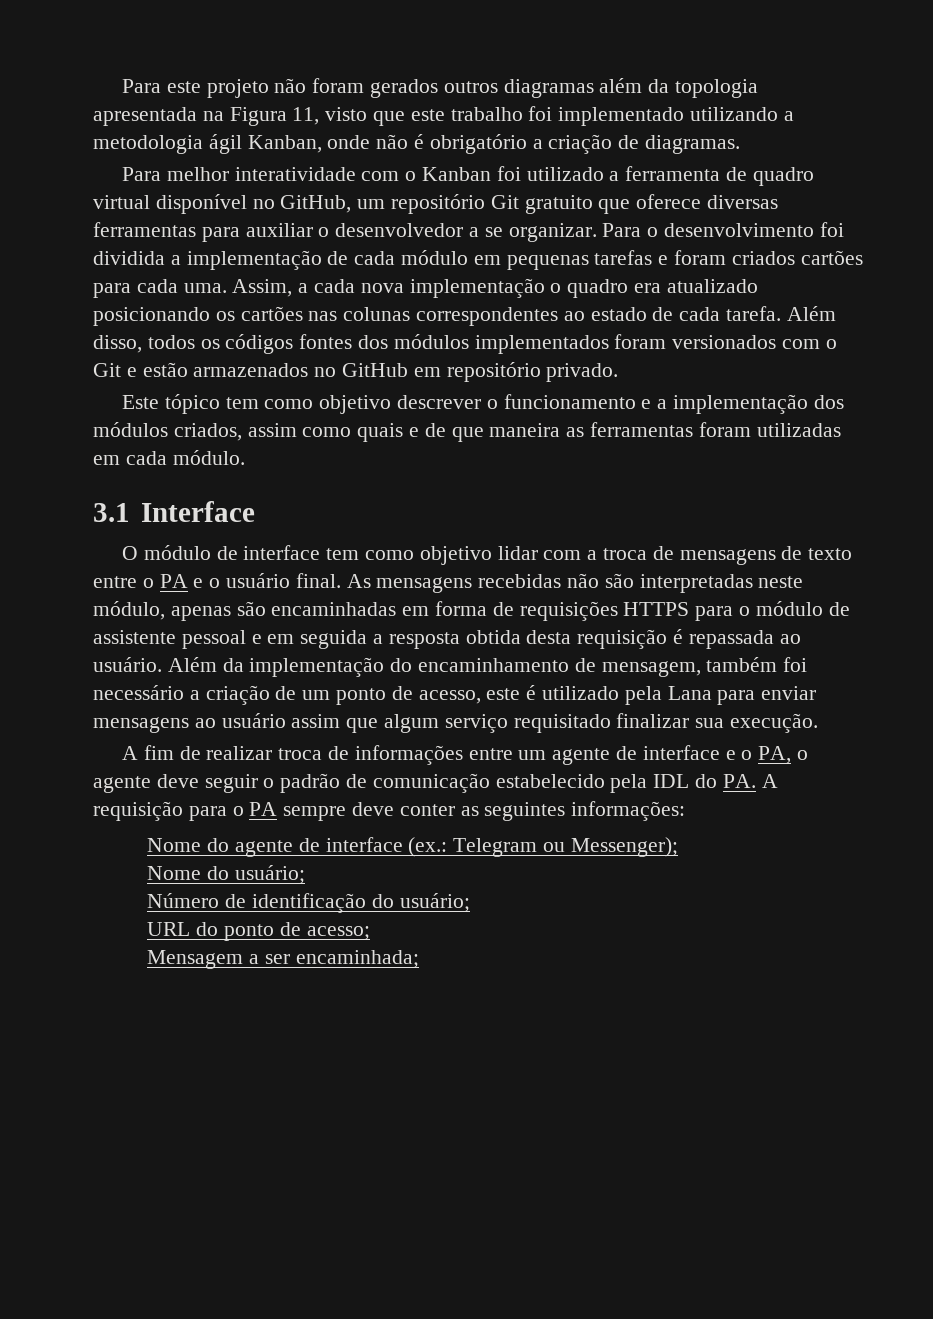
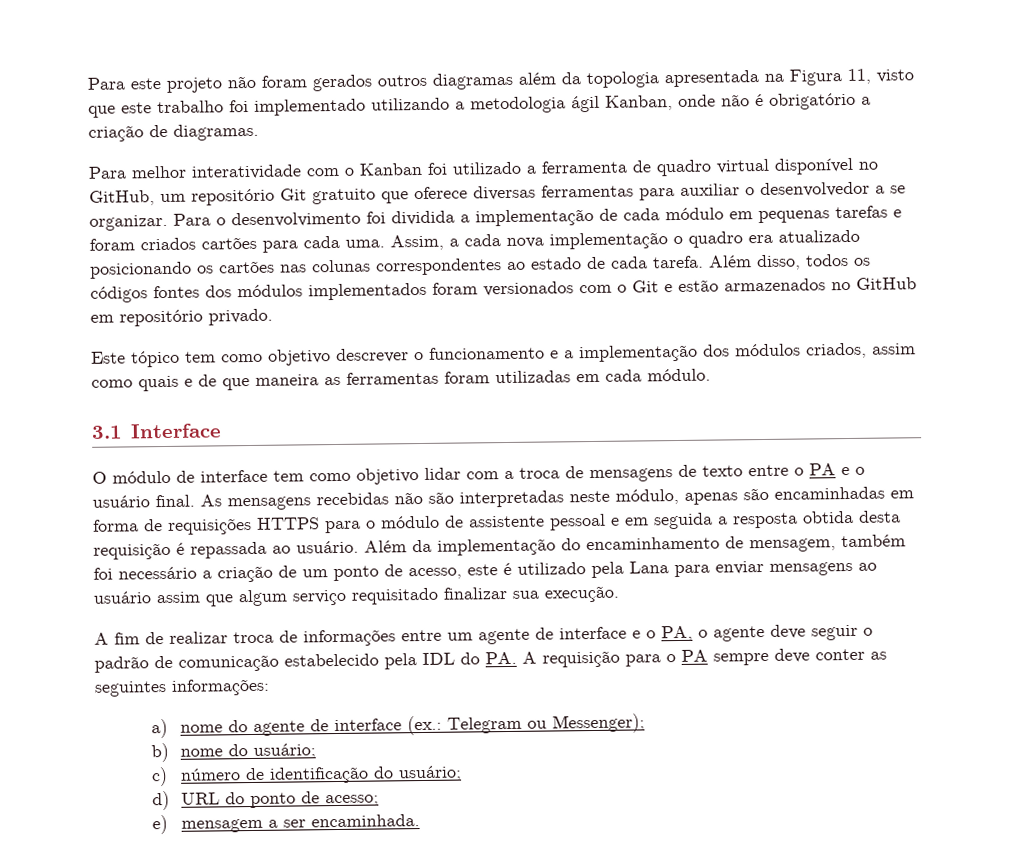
[147,838,202,852] Nome -> [151,718,223,739] a) nome
[147,865,305,884] [147,893,220,908] Nome do usuário; // Número -> [151,742,316,763] [151,766,241,787] b) nome do usuário; // c) número
(470, 902) none -> [152,790,171,811] d)
[147,950,244,969] Mensagem -> [152,814,263,835] e) mensagem
[295,950,419,968] encaminhada; -> [310,814,420,828] encaminhada.

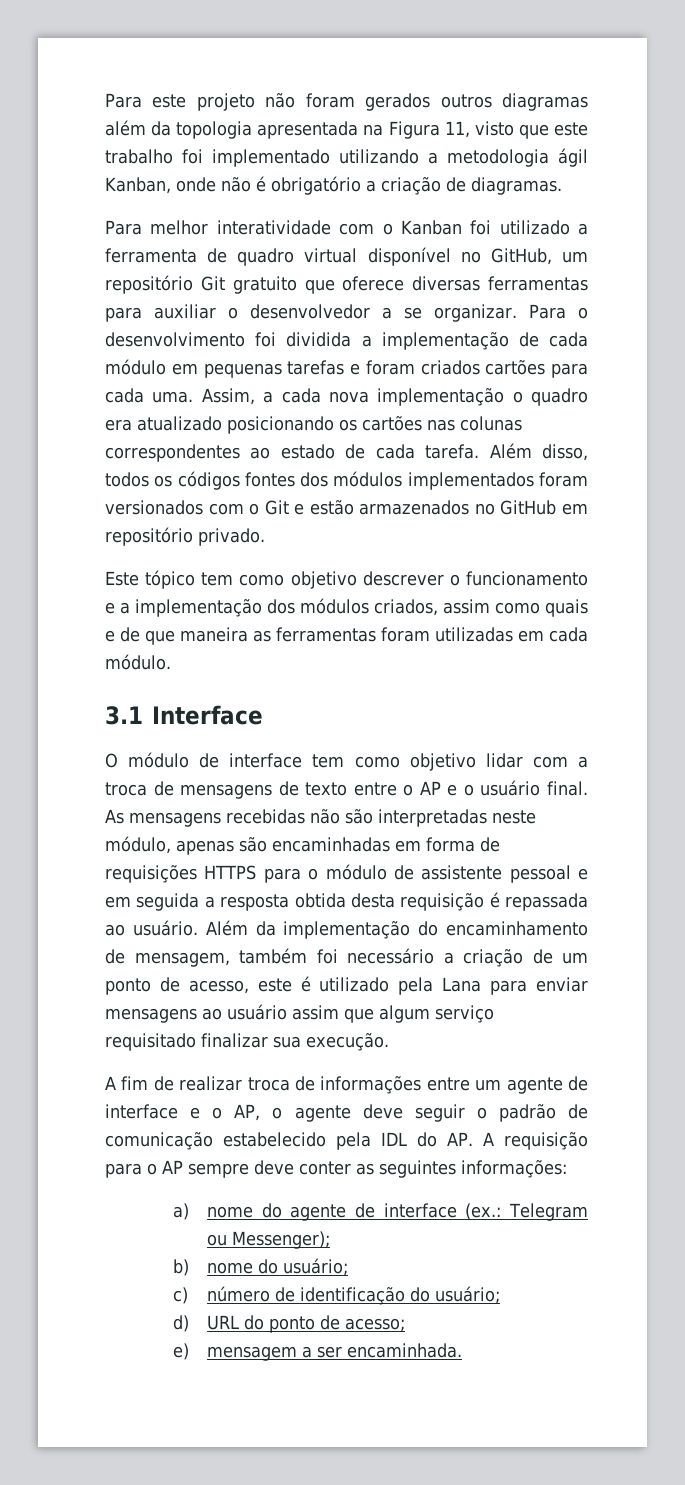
[809,463,836,476] PA -> [419,781,441,795] AP
[661,625,693,642] PA, -> [234,1104,261,1121] AP,
[485,651,517,665] PA. -> [447,1132,474,1146] AP.
[681,649,708,662] PA -> [162,1160,183,1174] AP

